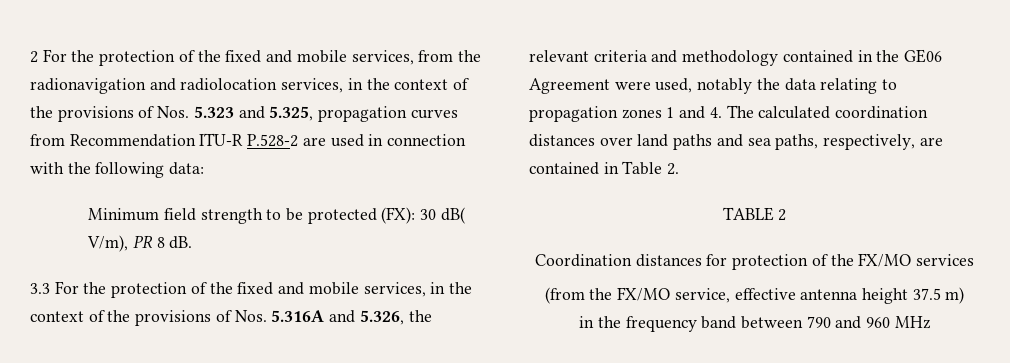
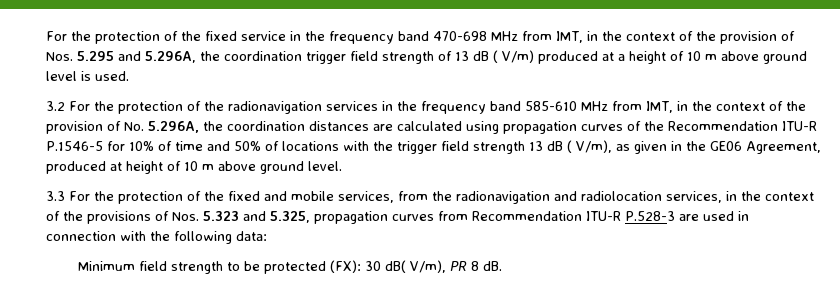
[30,51,38,63] 2 -> [46,31,795,44] [46,50,807,64] [46,71,129,81] [46,101,806,114] [46,121,817,134] [46,140,821,154] [46,161,342,174] [46,191,65,201] For the protection of the fixed service in the frequency band 470-698 MHz from IMT, in the context of the provision of Nos. 5.295 and 5.296A, the coordination trigger field strength of 13 dB ( V/m) produced at a height of 10 m above ground level is used. // 3.2 For the protection of the radionavigation services in the frequency band 585-610 MHz from IMT, in the context of the provision of No. 5.296A, the coordination distances are calculated using propagation curves of the Recommendation ITU-R P.1546-5 for 10% of time and 50% of locations with the trigger field strength 13 dB ( V/m), as given in the GE06 Agreement, produced at height of 10 m above ground level. // 3.3
[247,134,299,147] P.528-2 -> [625,211,675,221] P.528-3
[30,281,472,298] [30,310,432,326] [529,49,943,66] [529,78,898,94] [529,105,929,122] [529,134,943,150] [529,161,680,175] [722,207,787,221] [534,253,975,270] [544,287,965,304] [579,316,931,332] // 3.3 For the protection of the fixed and mobile services, in the context of the provisions of Nos. 5.316A and 5.326, the relevant criteria and methodology contained in the GE06 Agreement were used, notably the data relating to propagation zones 1 and 4. The calculated coordination distances over land paths and sea paths, respectively, are contained in Table 2. // TABLE 2 // Coordination distances for protection of the FX/MO services // (from the FX/MO service, effective antenna height 37.5 m) // in the frequency band between 790 and 960 MHz -> (503, 266) none

